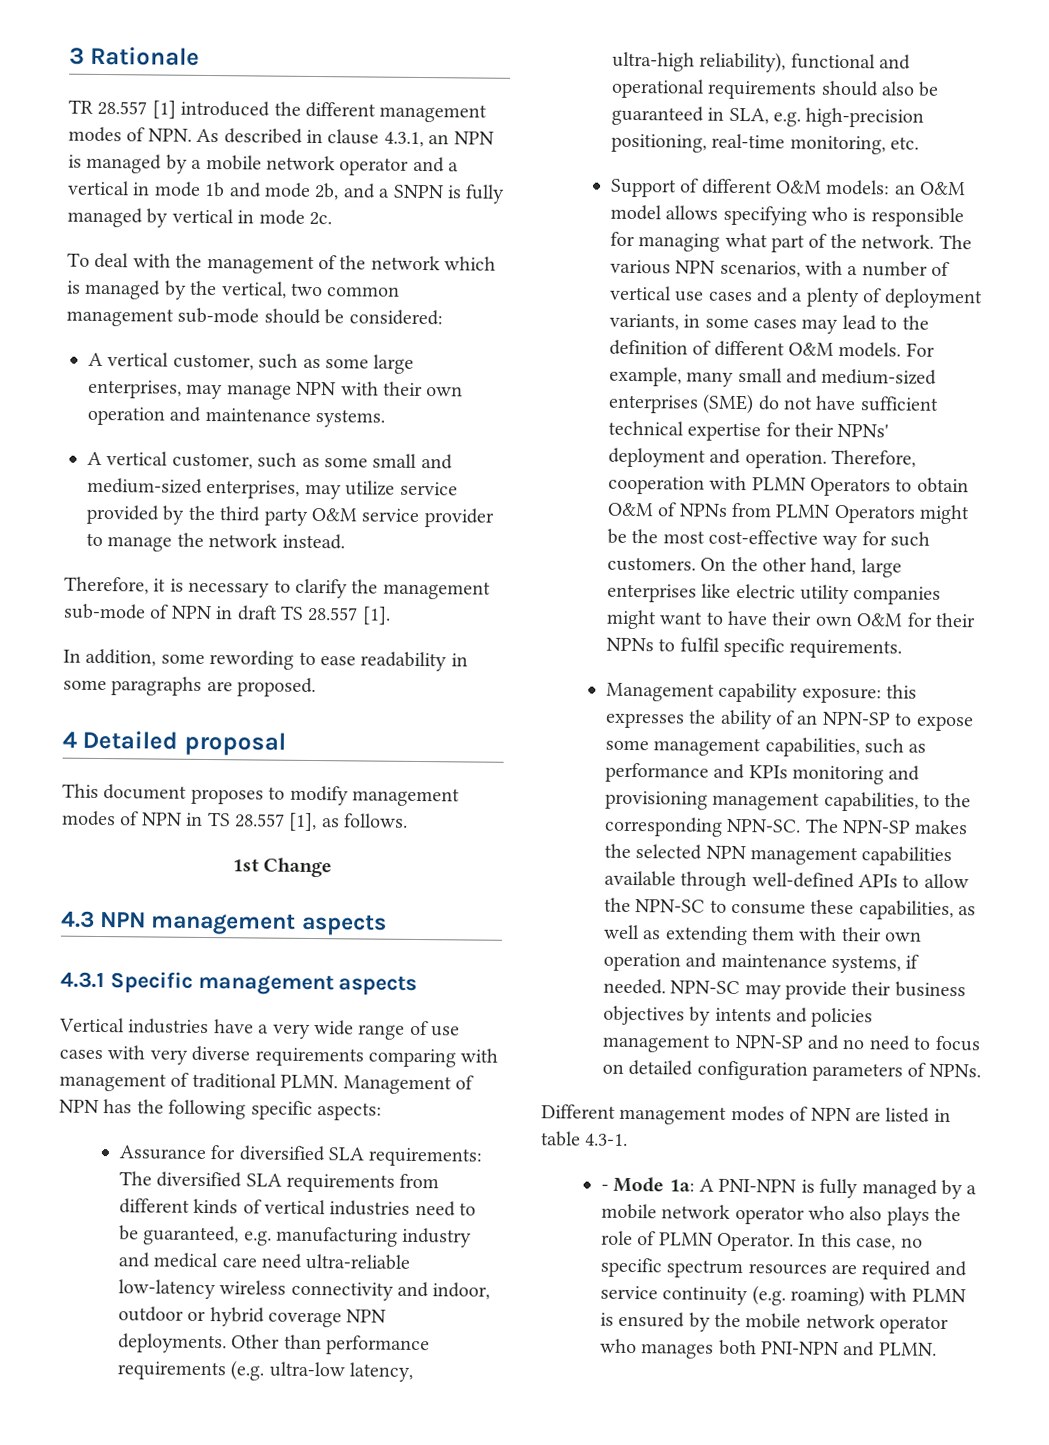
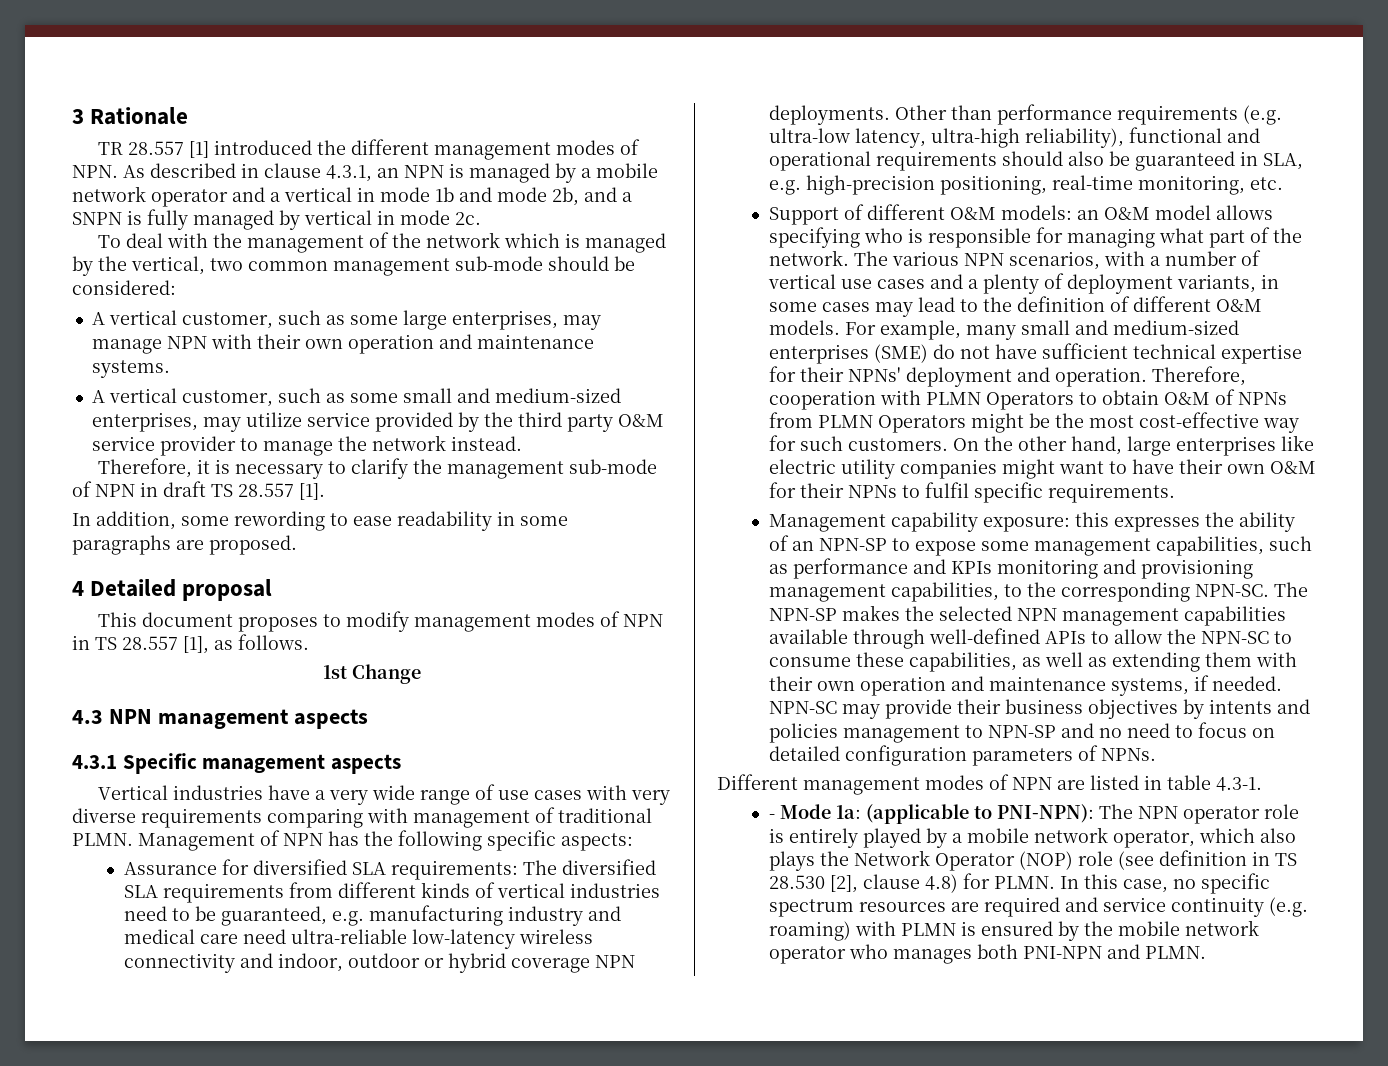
[698,1178,978,1200] [600,1203,845,1225] A PNI-NPN is fully managed by a mobile network operator who -> [865,804,1299,824] [768,827,1255,848] (applicable to PNI-NPN): The NPN operator role is entirely played by a mobile network operator, which
[600,1230,794,1252] role of PLMN Operator. -> [853,850,1297,871] [768,873,1055,893] Network Operator (NOP) role (see definition in TS 28.530 [2], clause 4.8) for PLMN.

